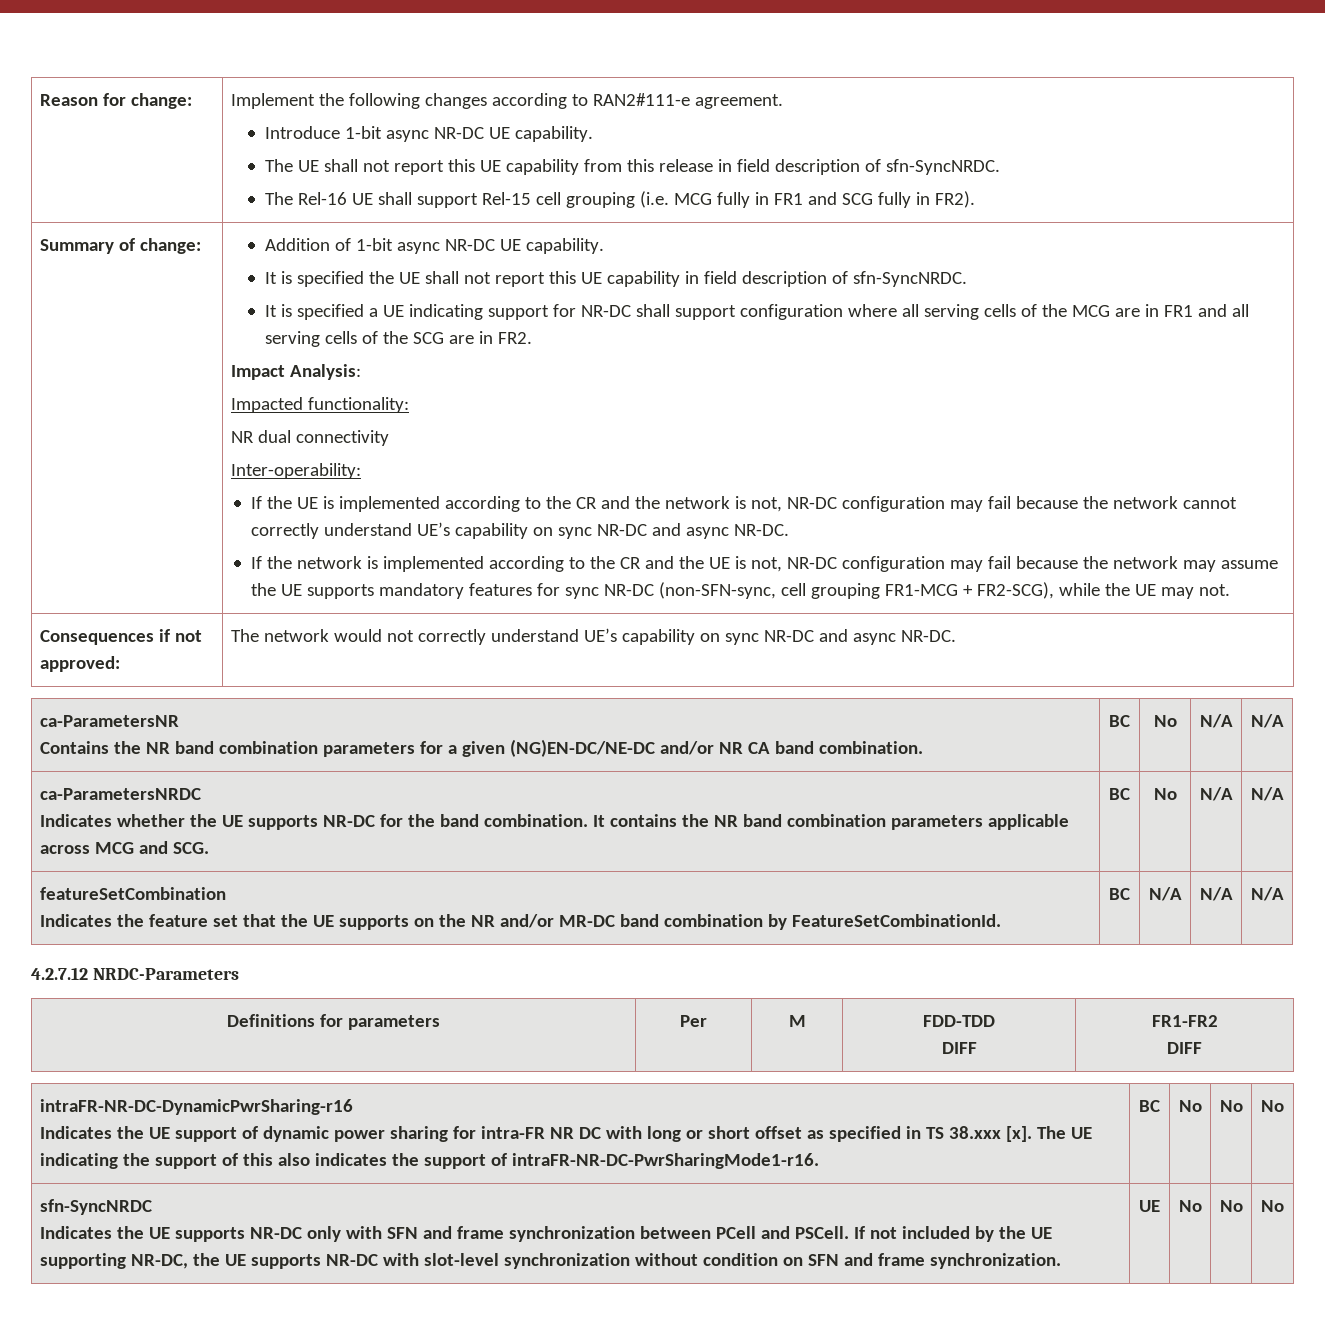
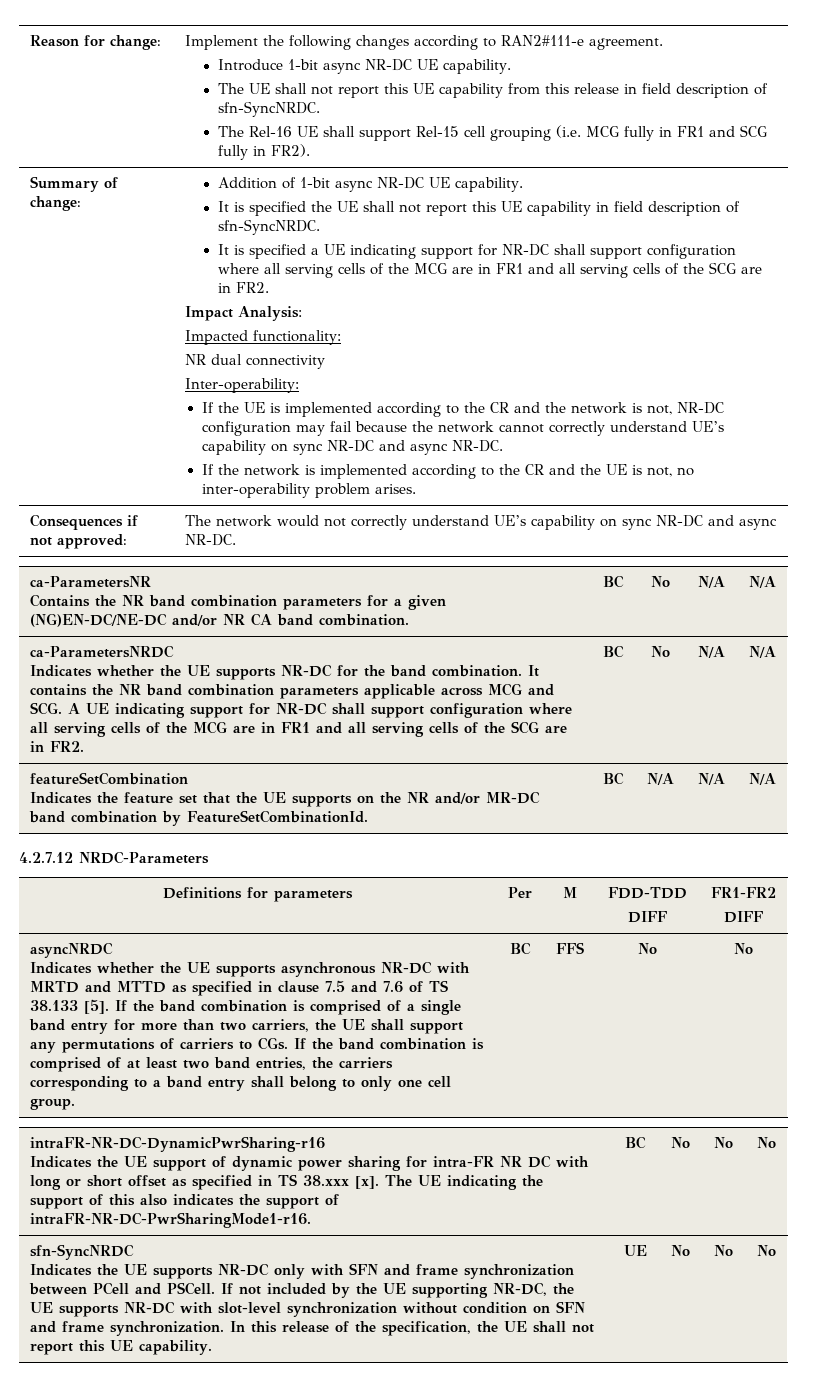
[786,556,1278,572] [250,582,1230,599] NR-DC configuration may fail because the network may assume the UE supports mandatory features for sync NR-DC (non-SFN-sync, cell grouping FR1-MCG + FR2-SCG), while the UE may not. -> [676,467,694,476] [201,483,416,498] no inter-operability problem arises.
(209, 848) none -> [68,702,573,718] [30,721,568,737] [30,741,85,752] A UE indicating support for NR-DC shall support configuration where all serving cells of the MCG are in FR1 and all serving cells of the SCG are in FR2.
(1202, 1048) none -> [30,942,114,958] [30,961,471,977] [30,980,449,996] [30,999,462,1015] [29,1019,464,1034] [30,1037,485,1053] [30,1057,394,1072] [30,1076,452,1091] [30,1099,76,1110] [509,942,531,955] [555,942,584,954] [637,943,657,954] [733,943,753,954] // asyncNRDC // Indicates whether the UE supports asynchronous NR-DC with MRTD and MTTD as specified in clause 7.5 and 7.6 of TS 38.133 [5]. If the band combination is comprised of a single band entry for more than two carriers, the UE shall support any permutations of carriers to CGs. If the band combination is comprised of at least two band entries, the carriers corresponding to a band entry shall belong to only one cell group. | BC | FFS | No | No
(1061, 1261) none -> [230,1321,595,1336] [30,1340,213,1355] In this release of the specification, the UE shall not report this UE capability.

